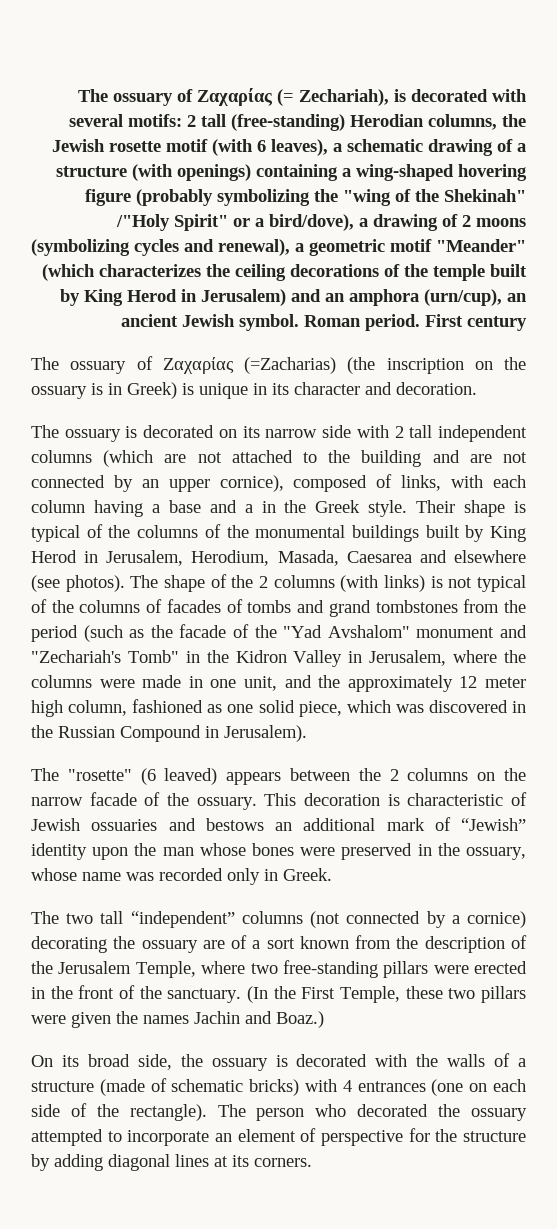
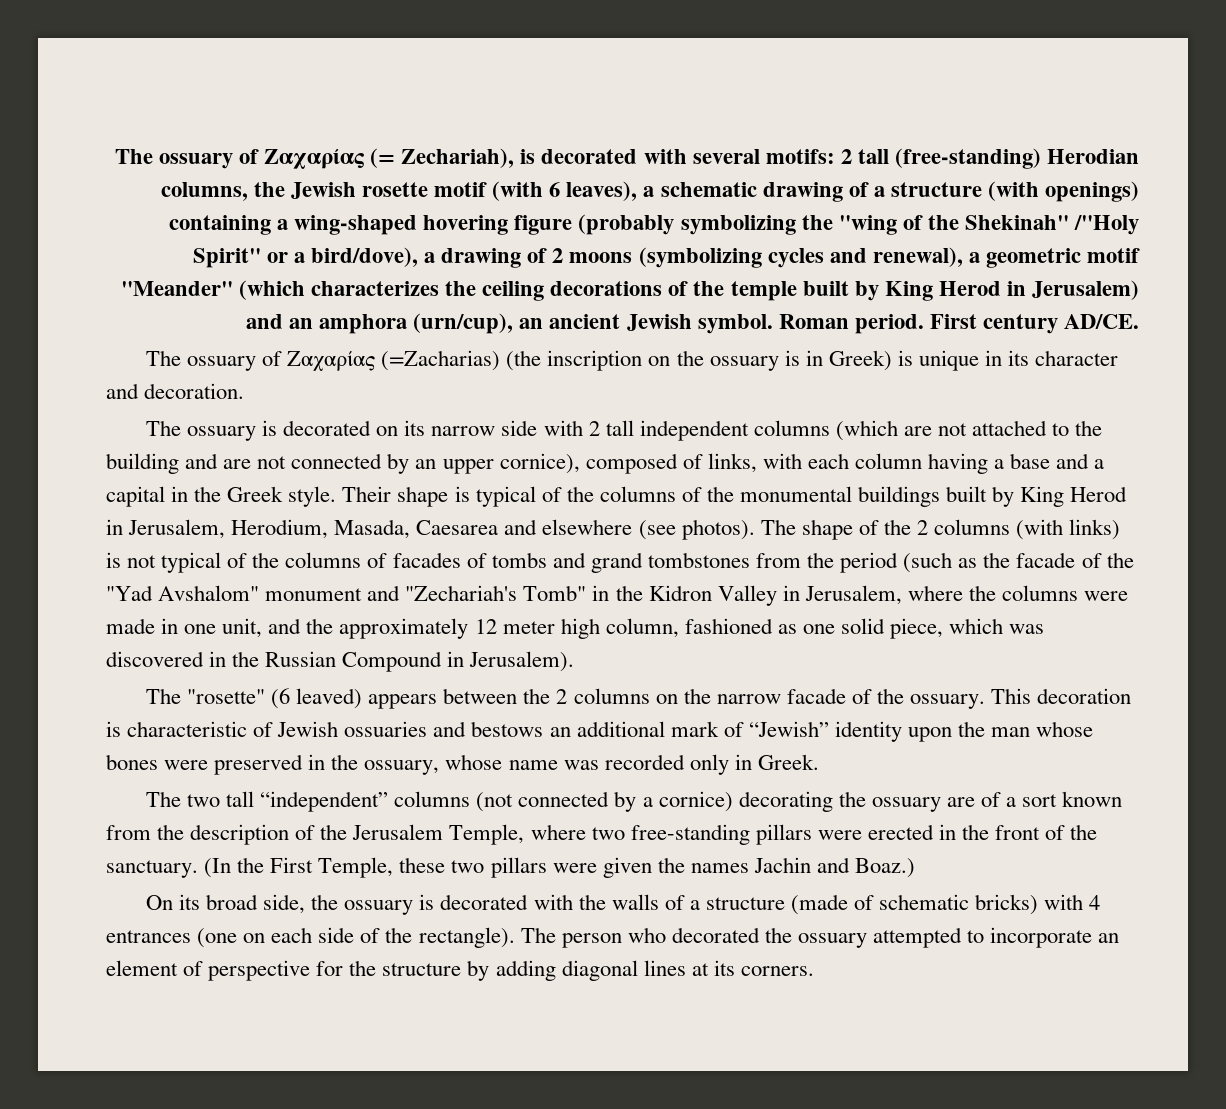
(527, 323) none -> [1064,314,1140,329] AD/CE.
(253, 508) none -> [106,486,165,507] capital

